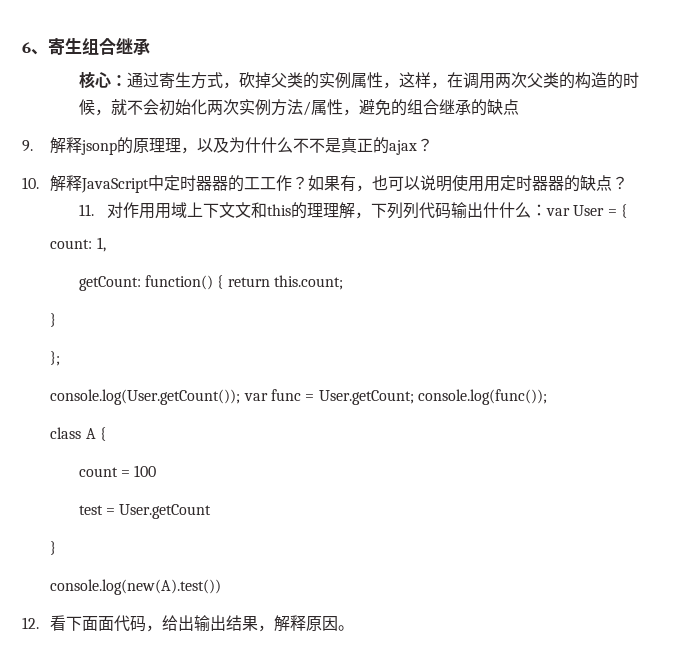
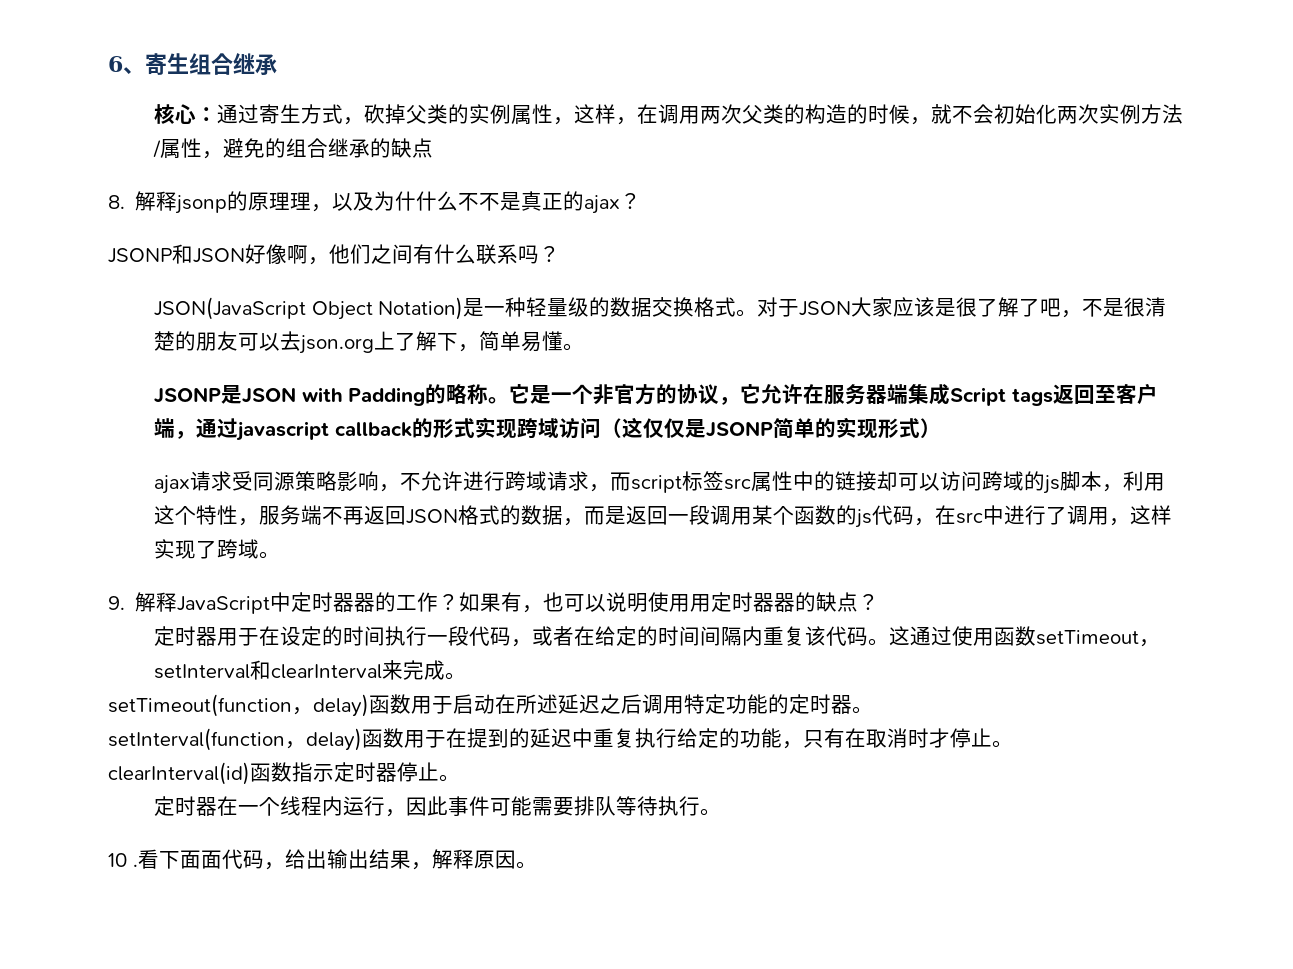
[22,140,33,152] 9. -> [108,195,125,209] 8.
[22,177,39,189] 10. -> [108,244,560,265] [154,297,1167,320] [154,331,585,354] [154,383,1158,406] [154,417,941,441] [154,471,1166,494] [154,505,1173,528] [154,539,281,559] [108,596,125,610] JSONP和JSON好像啊，他们之间有什么联系吗？ // JSON(JavaScript Object Notation)是一种轻量级的数据交换格式。对于JSON大家应该是很了解了吧，不是很清楚的朋友可以去json.org上了解下，简单易懂。 // JSONP是JSON with Padding的略称。它是一个非官方的协议，它允许在服务器端集成Script tags返回至客户端，通过javascript callback的形式实现跨域访问（这仅仅是JSONP简单的实现形式） // ajax请求受同源策略影响，不允许进行跨域请求，而script标签src属性中的链接却可以访问跨域的js脚本，利用这个特性，服务端不再返回JSON格式的数据，而是返回一段调用某个函数的js代码，在src中进行了调用，这样实现了跨域。 // 9.
[260,177,277,190] 工 -> (418, 602) none
[78,202,627,219] [50,237,106,252] [78,275,343,291] [50,313,57,327] [50,351,61,366] [50,389,547,405] [50,427,106,441] [78,465,157,477] [78,504,212,519] [50,541,57,555] [50,579,222,595] [22,617,39,629] 11.对作⽤用域上下⽂文和this的理理解，下列列代码输出什什么：var User = { // count: 1, // getCount: function() { return this.count; // } // }; // console.log(User.getCount()); var func = User.getCount; console.log(func()); // class A { // count = 100 // test = User.getCount // } // console.log(new(A).test()) // 12. -> [154,626,1161,647] [154,660,467,680] [108,694,873,717] [108,728,1013,751] [108,762,460,785] [154,796,722,817] [108,853,138,867] 定时器用于在设定的时间执行一段代码，或者在给定的时间间隔内重复该代码。这通过使用函数setTimeout，setInterval和clearInterval来完成。 // setTimeout(function，delay)函数用于启动在所述延迟之后调用特定功能的定时器。 // setInterval(function，delay)函数用于在提到的延迟中重复执行给定的功能，只有在取消时才停止。 // clearInterval(id)函数指示定时器停止。 // 定时器在一个线程内运行，因此事件可能需要排队等待执行。 // 10 .

